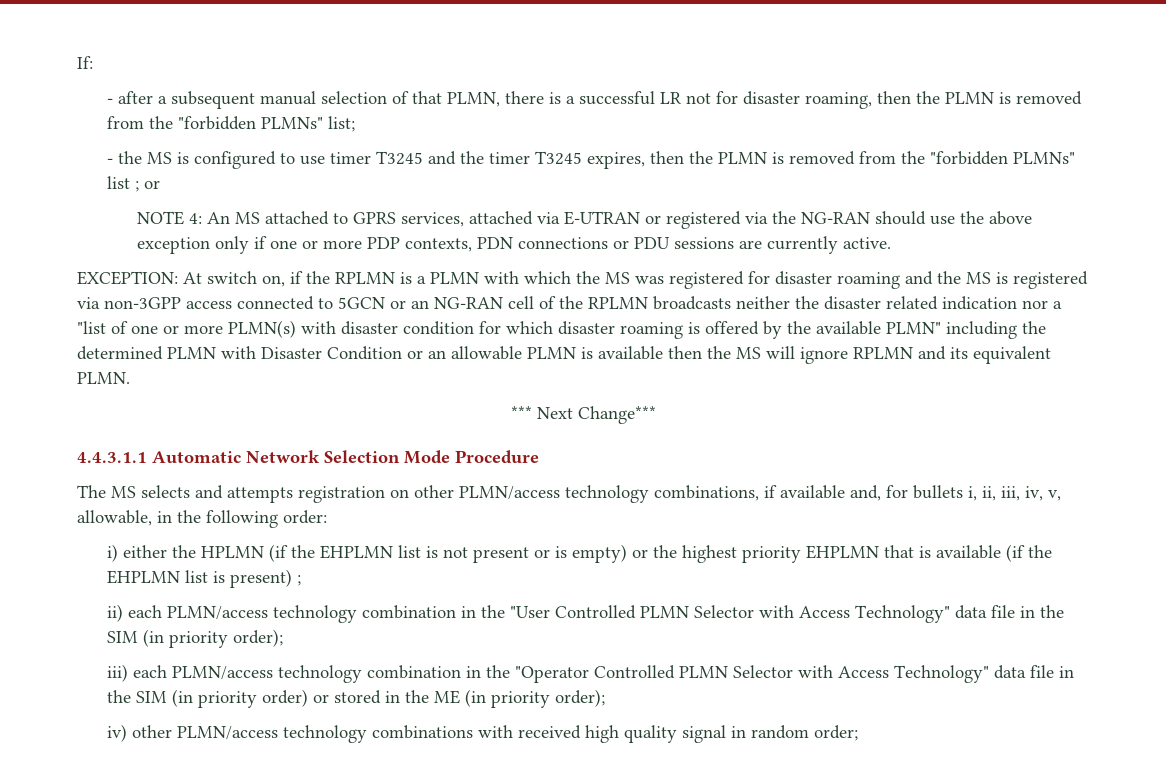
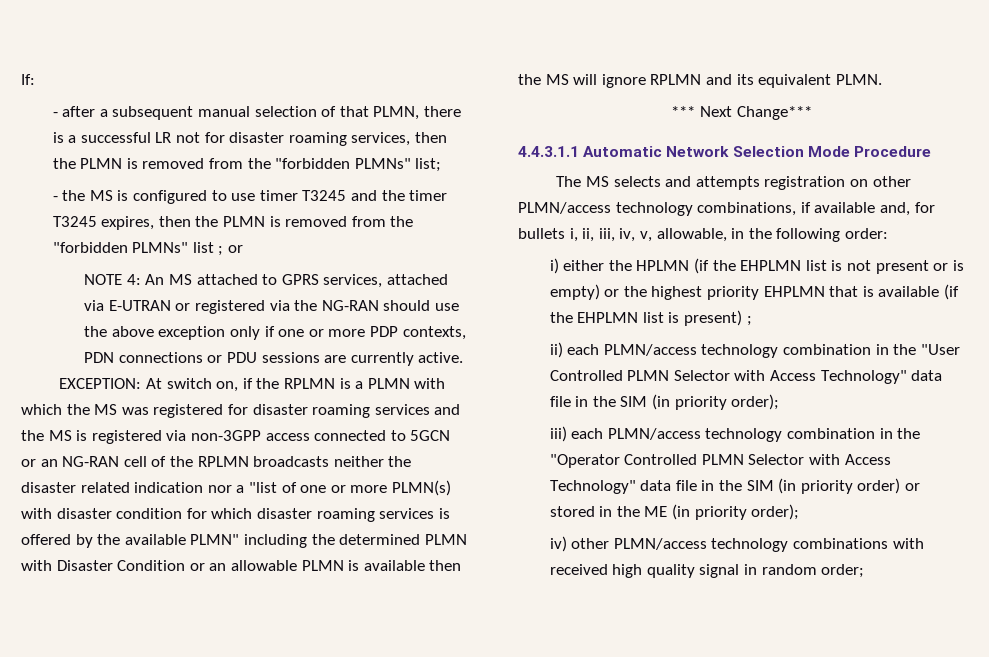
[804,92,872,109] roaming, -> [288,132,411,146] roaming services,
(900, 280) none -> [374,404,430,415] services
(683, 330) none -> [379,508,435,519] services

